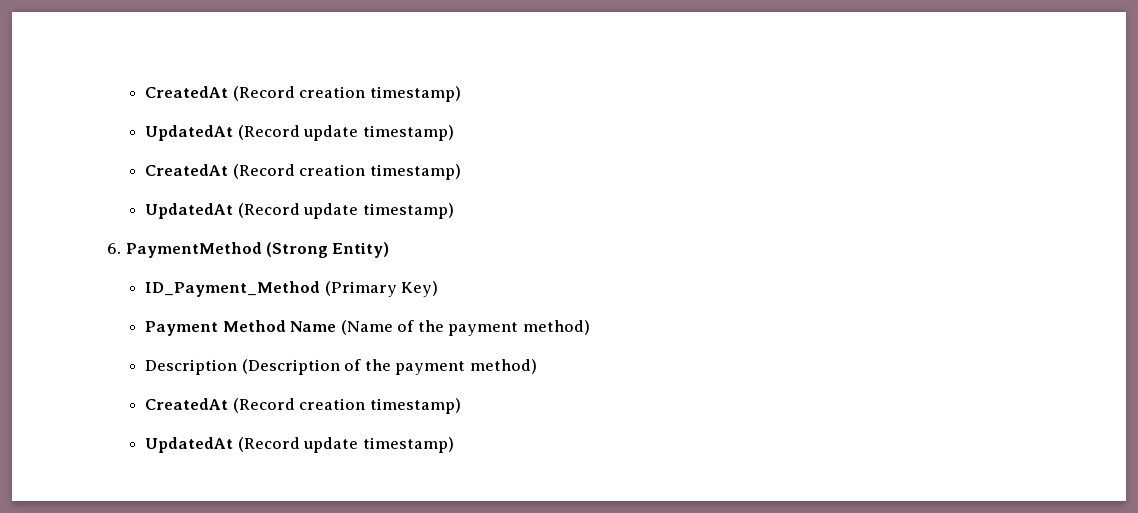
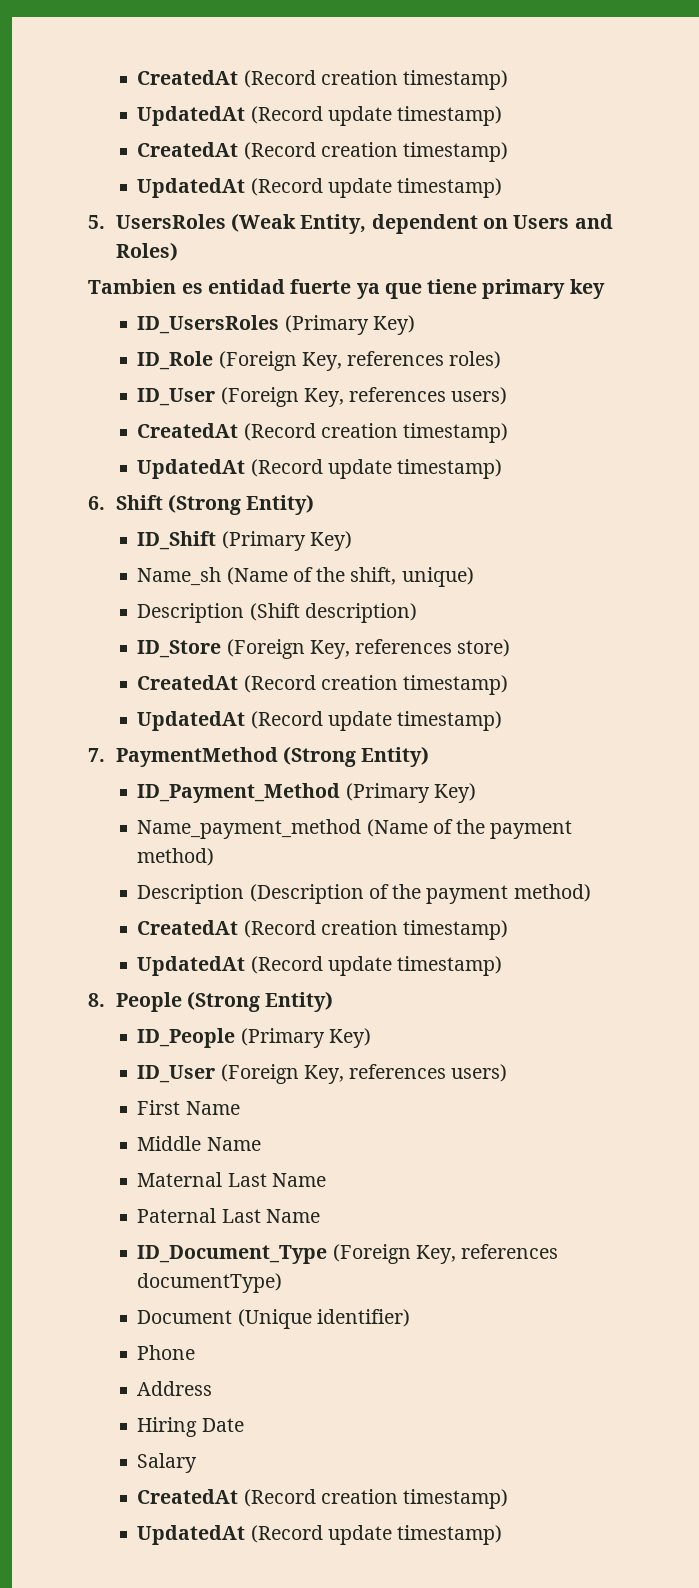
[107,243,122,254] 6. -> [88,213,613,234] [115,242,178,261] [88,279,605,299] [137,315,415,335] [137,351,502,371] [137,387,508,407] [137,423,509,443] [137,459,503,479] [88,494,315,515] [137,531,352,551] [137,567,474,587] [137,603,417,623] [137,639,511,659] [137,675,509,695] [137,711,503,731] [88,748,106,762] 5. UsersRoles (Weak Entity, dependent on Users and Roles) // Tambien es entidad fuerte ya que tiene primary key // ID_UsersRoles (Primary Key) // ID_Role (Foreign Key, references roles) // ID_User (Foreign Key, references users) // CreatedAt (Record creation timestamp) // UpdatedAt (Record update timestamp) // 6. Shift (Strong Entity) // ID_Shift (Primary Key) // Name_sh (Name of the shift, unique) // Description (Shift description) // ID_Store (Foreign Key, references store) // CreatedAt (Record creation timestamp) // UpdatedAt (Record update timestamp) // 7.
[145,320,337,336] Payment Method Name -> [137,819,362,839] Name_payment_method
(454, 445) none -> [88,991,334,1012] [137,1028,371,1048] [137,1064,508,1084] [137,1100,240,1115] [137,1136,261,1151] [137,1172,326,1187] [137,1208,320,1223] [137,1244,559,1264] [137,1273,283,1293] [137,1309,410,1329] [137,1345,196,1360] [137,1381,213,1396] [137,1417,244,1437] [137,1453,198,1473] [137,1489,509,1509] [137,1525,503,1545] // 8. People (Strong Entity) // ID_People (Primary Key) // ID_User (Foreign Key, references users) // First Name // Middle Name // Maternal Last Name // Paternal Last Name // ID_Document_Type (Foreign Key, references documentType) // Document (Unique identifier) // Phone // Address // Hiring Date // Salary // CreatedAt (Record creation timestamp) // UpdatedAt (Record update timestamp)

